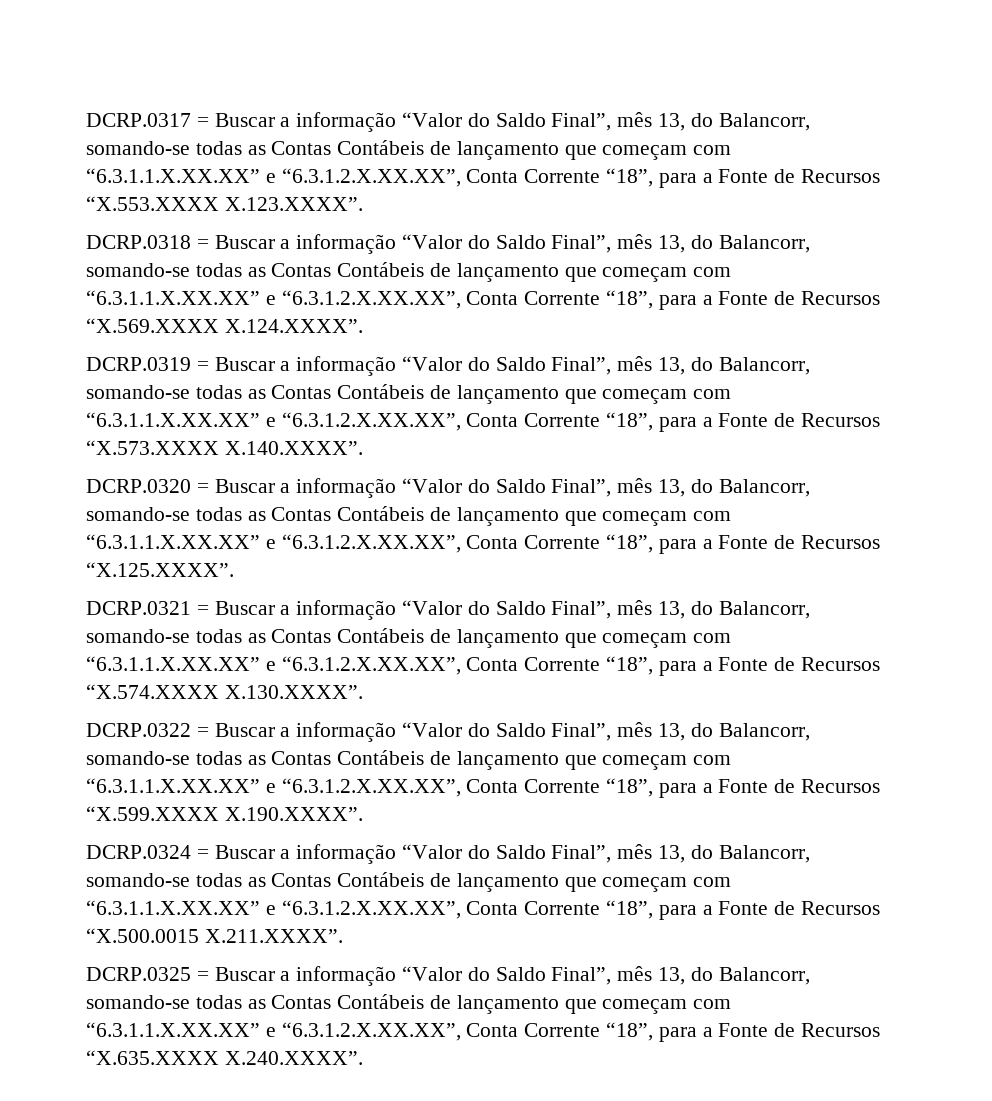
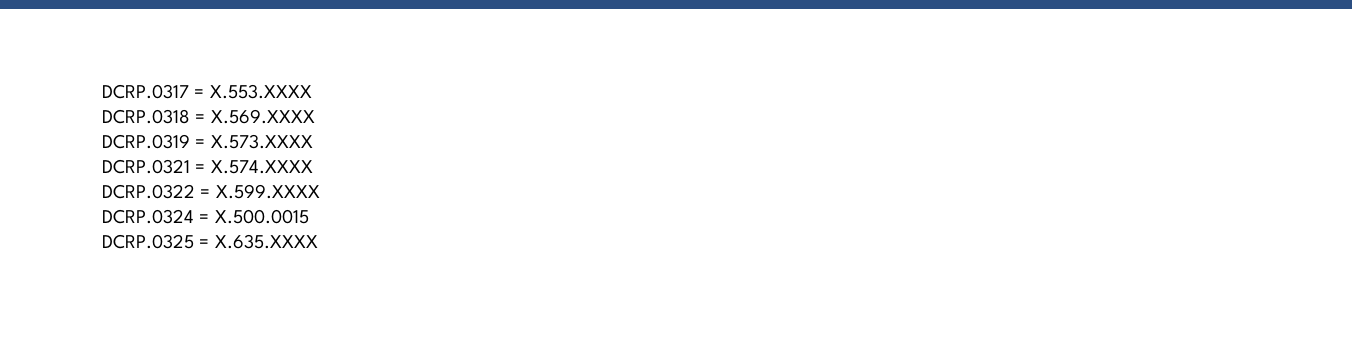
[214,112,810,132] [86,140,732,160] [86,168,881,188] [86,196,363,211] [86,234,810,254] [86,262,732,282] [86,290,881,310] [86,318,363,333] [86,356,810,376] [86,384,732,404] [86,412,881,432] [86,440,363,455] [86,478,810,498] [86,506,732,526] [86,534,881,554] [86,562,234,577] [86,600,810,620] [86,628,732,648] [86,656,881,676] [86,684,363,699] [86,722,810,742] [86,750,732,770] [86,778,881,798] [86,806,363,821] [86,844,810,864] [86,872,732,892] [86,900,881,920] [86,928,343,943] [86,966,810,986] [86,994,732,1014] [86,1022,881,1042] [86,1050,363,1065] Buscar a informação “Valor do Saldo Final”, mês 13, do Balancorr, somando-se todas as Contas Contábeis de lançamento que começam com “6.3.1.1.X.XX.XX” e “6.3.1.2.X.XX.XX”, Conta Corrente “18”, para a Fonte de Recursos “X.553.XXXX X.123.XXXX”. // DCRP.0318 = Buscar a informação “Valor do Saldo Final”, mês 13, do Balancorr, somando-se todas as Contas Contábeis de lançamento que começam com “6.3.1.1.X.XX.XX” e “6.3.1.2.X.XX.XX”, Conta Corrente “18”, para a Fonte de Recursos “X.569.XXXX X.124.XXXX”. // DCRP.0319 = Buscar a informação “Valor do Saldo Final”, mês 13, do Balancorr, somando-se todas as Contas Contábeis de lançamento que começam com “6.3.1.1.X.XX.XX” e “6.3.1.2.X.XX.XX”, Conta Corrente “18”, para a Fonte de Recursos “X.573.XXXX X.140.XXXX”. // DCRP.0320 = Buscar a informação “Valor do Saldo Final”, mês 13, do Balancorr, somando-se todas as Contas Contábeis de lançamento que começam com “6.3.1.1.X.XX.XX” e “6.3.1.2.X.XX.XX”, Conta Corrente “18”, para a Fonte de Recursos “X.125.XXXX”. // DCRP.0321 = Buscar a informação “Valor do Saldo Final”, mês 13, do Balancorr, somando-se todas as Contas Contábeis de lançamento que começam com “6.3.1.1.X.XX.XX” e “6.3.1.2.X.XX.XX”, Conta Corrente “18”, para a Fonte de Recursos “X.574.XXXX X.130.XXXX”. // DCRP.0322 = Buscar a informação “Valor do Saldo Final”, mês 13, do Balancorr, somando-se todas as Contas Contábeis de lançamento que começam com “6.3.1.1.X.XX.XX” e “6.3.1.2.X.XX.XX”, Conta Corrente “18”, para a Fonte de Recursos “X.599.XXXX X.190.XXXX”. // DCRP.0324 = Buscar a informação “Valor do Saldo Final”, mês 13, do Balancorr, somando-se todas as Contas Contábeis de lançamento que começam com “6.3.1.1.X.XX.XX” e “6.3.1.2.X.XX.XX”, Conta Corrente “18”, para a Fonte de Recursos “X.500.0015 X.211.XXXX”. // DCRP.0325 = Buscar a informação “Valor do Saldo Final”, mês 13, do Balancorr, somando-se todas as Contas Contábeis de lançamento que começam com “6.3.1.1.X.XX.XX” e “6.3.1.2.X.XX.XX”, Conta Corrente “18”, para a Fonte de Recursos “X.635.XXXX X.240.XXXX”. -> [209,84,312,99] [102,109,315,124] [102,134,313,149] [102,159,313,174] [102,184,320,199] [102,209,309,224] [102,234,318,249] X.553.XXXX // DCRP.0318 = X.569.XXXX // DCRP.0319 = X.573.XXXX // DCRP.0321 = X.574.XXXX // DCRP.0322 = X.599.XXXX // DCRP.0324 = X.500.0015 // DCRP.0325 = X.635.XXXX

